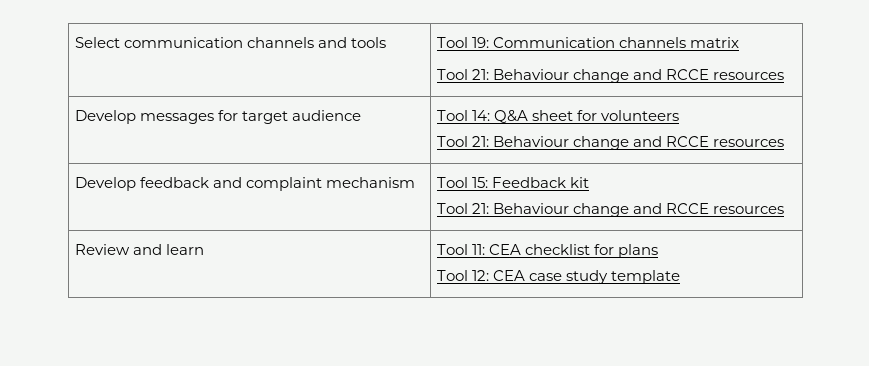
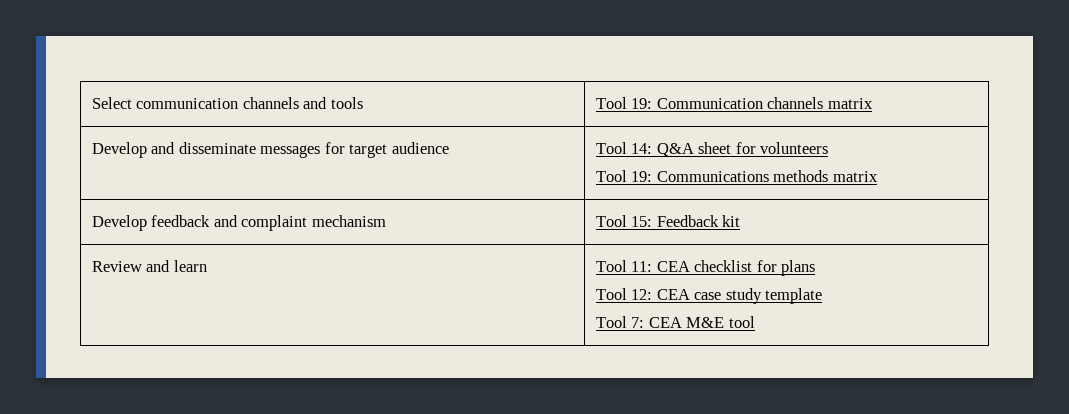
[436,69,784,83] [74,110,136,124] // Tool 21: Behaviour change and RCCE resources // Develop -> [91,142,256,158] // Develop and disseminate
[471,136,784,150] 21: Behaviour change and RCCE resources -> [631,170,878,182] 19: Communications methods matrix
[436,203,784,217] // Tool 21: Behaviour change and RCCE resources -> (741, 221) none
(680, 277) none -> [595,316,755,328] // Tool 7: CEA M&E tool

